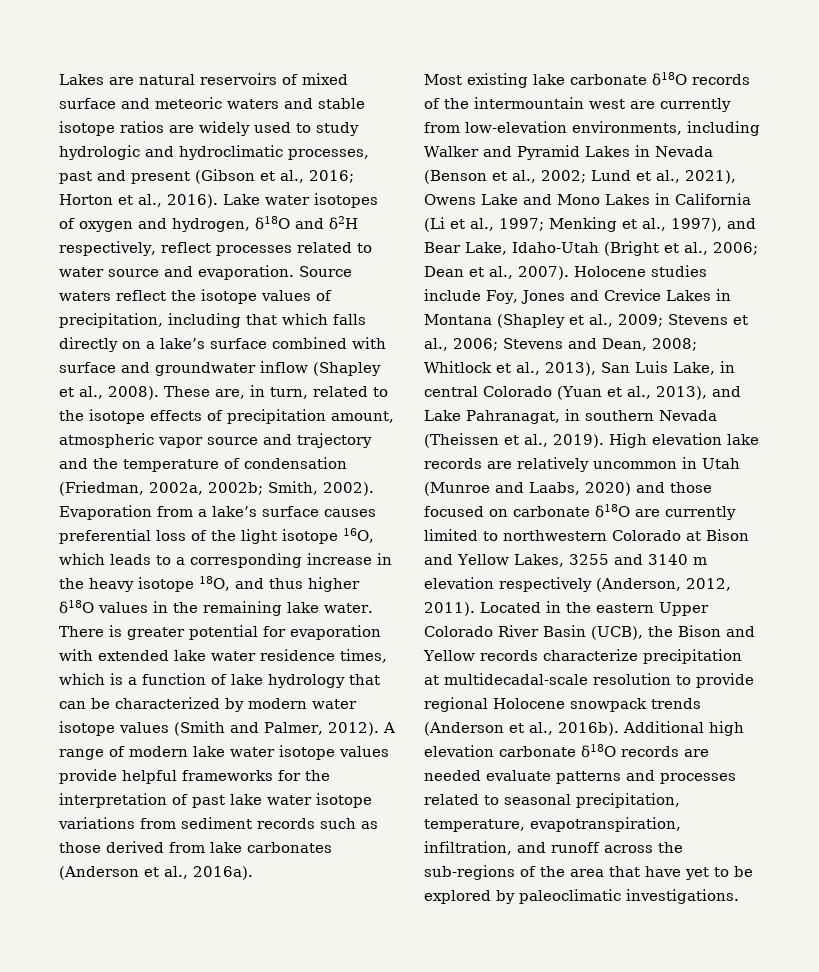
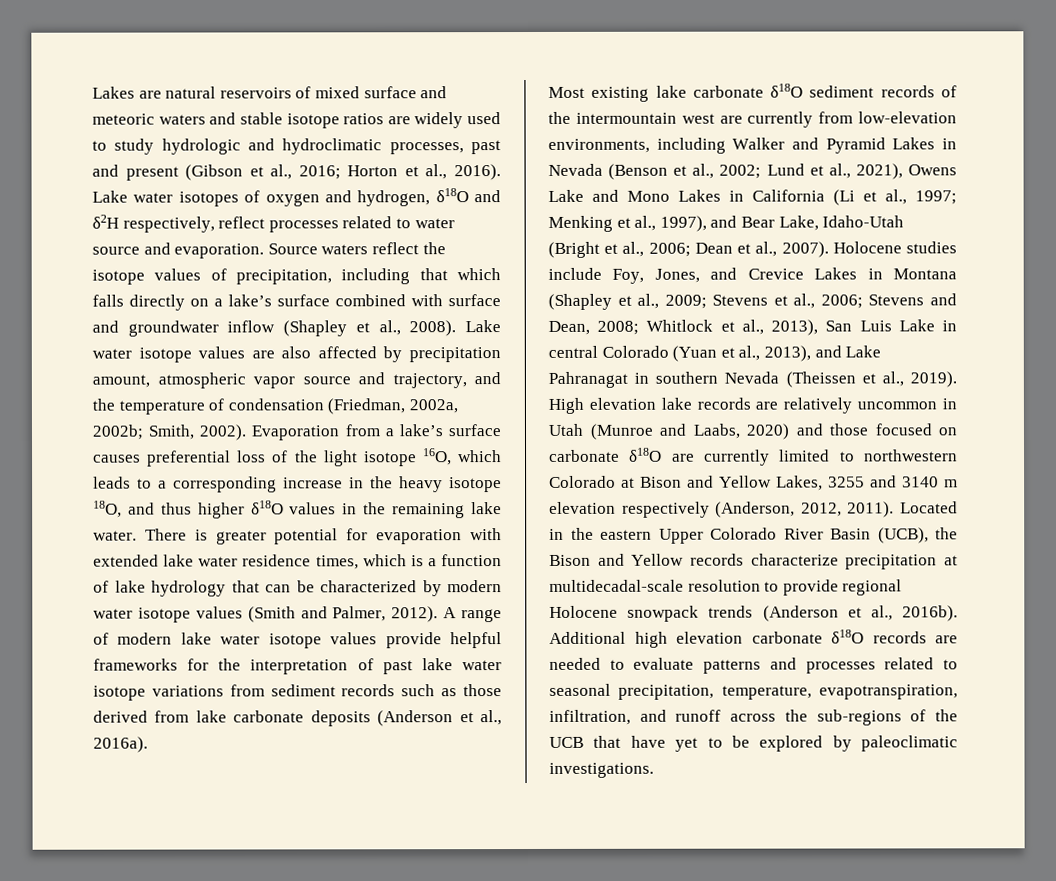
[164,385,388,399] [59,409,223,424] These are, in turn, related to the isotope effects of -> [465,320,502,333] [92,346,403,363] Lake water isotope values are also affected by
[297,433,372,448] trajectory -> [392,373,467,389] trajectory,
[247,842,332,853] carbonates -> [233,710,371,727] carbonate deposits
(687, 79) none -> [809,85,875,98] sediment
[520,290,565,304] Jones -> [654,268,700,283] Jones,
[673,362,715,375] Lake, -> [898,319,935,332] Lake
[466,410,560,424] Pahranagat, -> [548,371,628,388] Pahranagat
(481, 775) none -> [609,659,625,670] to
[570,869,604,877] area -> [549,736,584,748] UCB

